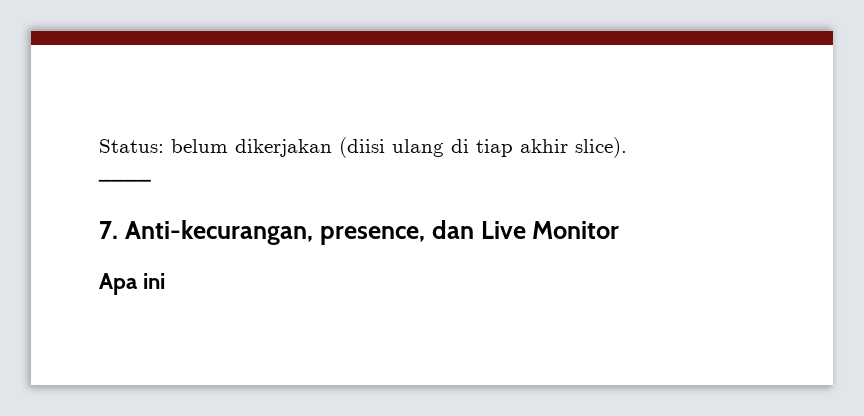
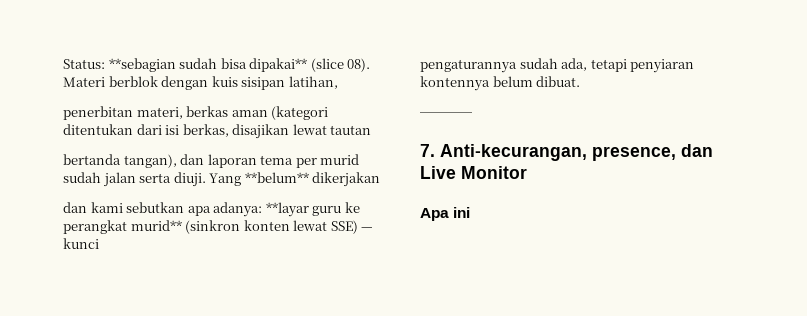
[171,137,627,158] belum dikerjakan (diisi ulang di tiap akhir slice). -> [108,58,371,72] [63,76,338,90] [63,106,329,120] [63,124,372,139] [63,154,360,168] [63,172,381,187] [63,202,360,217] [63,220,374,234] [63,238,99,249] [420,58,695,73] [420,76,581,91] **sebagian sudah bisa dipakai** (slice 08). Materi berblok dengan kuis sisipan latihan, // penerbitan materi, berkas aman (kategori ditentukan dari isi berkas, disajikan lewat tautan // bertanda tangan), dan laporan tema per murid sudah jalan serta diuji. Yang **belum** dikerjakan // dan kami sebutkan apa adanya: **layar guru ke perangkat murid** (sinkron konten lewat SSE) — kunci // pengaturannya sudah ada, tetapi penyiaran kontennya belum dibuat.

